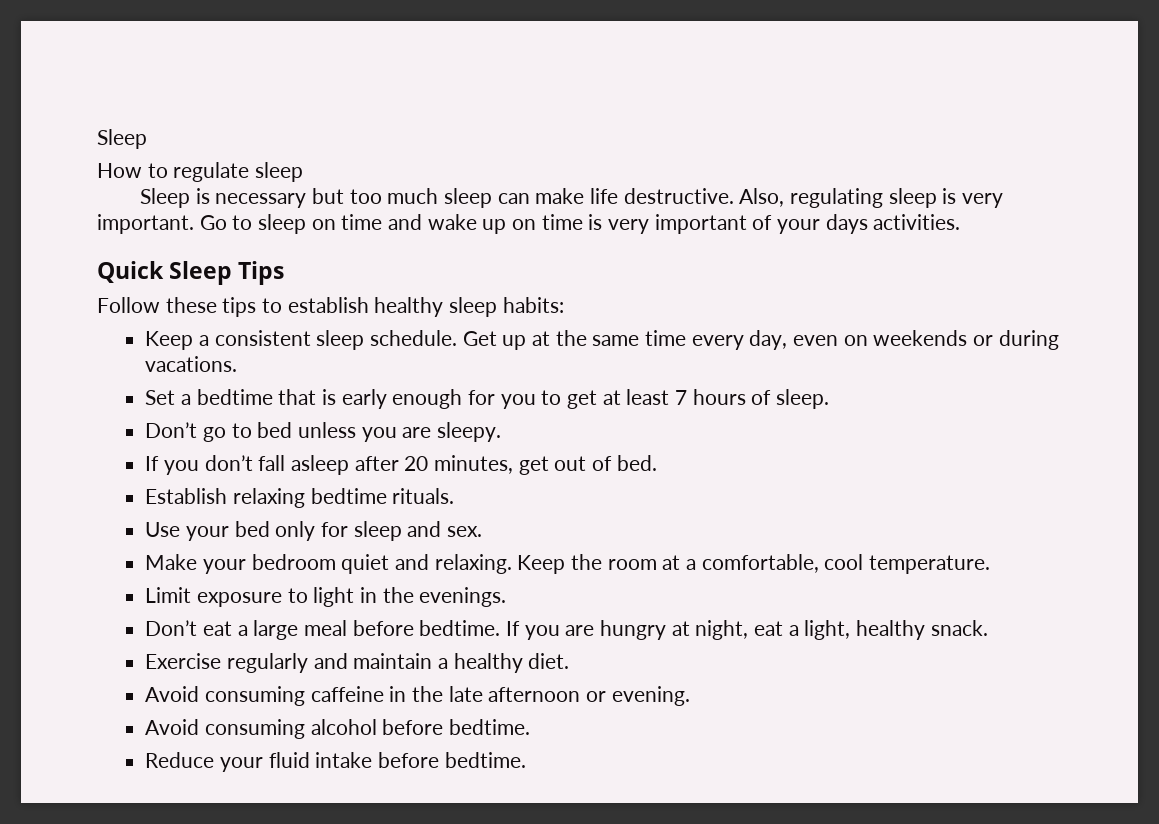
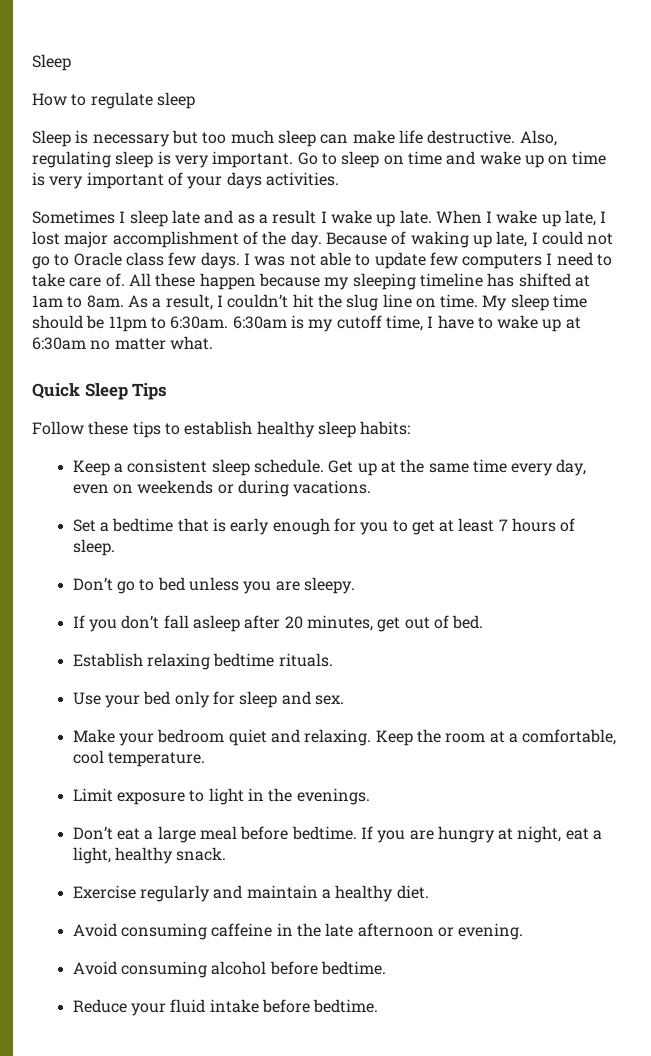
(961, 222) none -> [32,210,607,227] [32,231,614,248] [32,252,613,269] [32,273,590,290] [32,294,588,311] [32,315,581,332] [32,336,213,350] // Sometimes I sleep late and as a result I wake up late. When I wake up late, I lost major accomplishment of the day. Because of waking up late, I could not go to Oracle class few days. I was not able to update few computers I need to take care of. All these happen because my sleeping timeline has shifted at 1am to 8am. As a result, I couldn’t hit the slug line on time. My sleep time should be 11pm to 6:30am. 6:30am is my cutoff time, I have to wake up at 6:30am no matter what.

